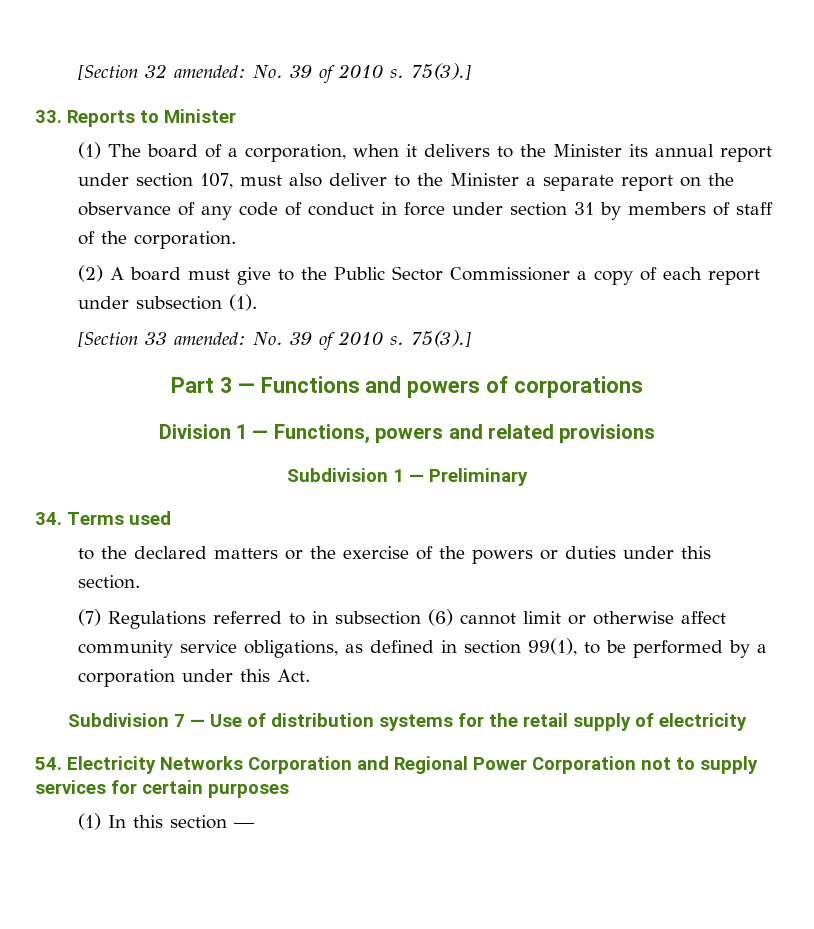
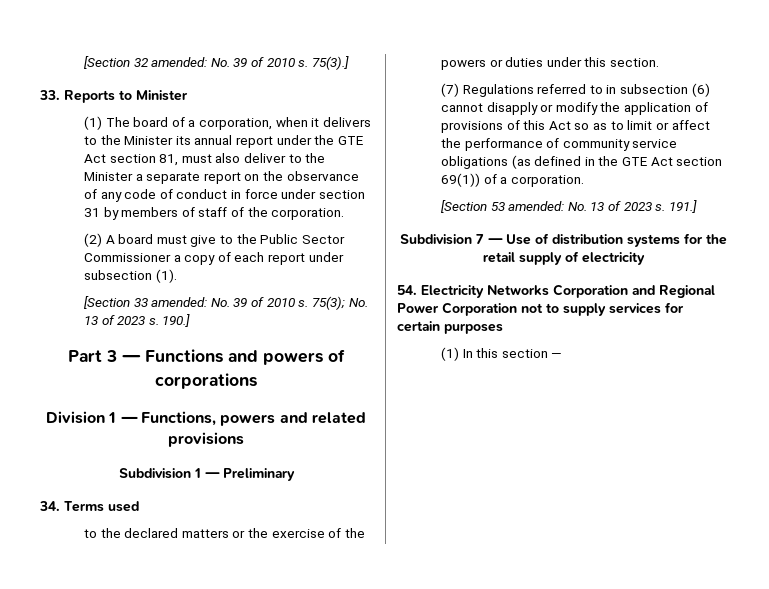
[136,173,234,189] section 107, -> [314,135,364,145] [83,154,179,166] the GTE Act section 81,
[411,330,472,347] 75(3).] -> [312,296,368,310] [83,314,191,327] 75(3); No. 13 of 2023 s. 190.]
[523,611,727,625] [78,638,768,658] [78,669,311,687] limit or otherwise affect community service obligations, as defined in section 99(1), to be performed by a corporation under this Act. -> [486,102,708,115] [440,120,710,133] [440,138,678,151] [440,155,723,169] [440,173,584,187] [440,200,698,213] disapply or modify the application of provisions of this Act so as to limit or affect the performance of community service obligations (as defined in the GTE Act section 69(1)) of a corporation. // [Section 53 amended: No. 13 of 2023 s. 191.]

